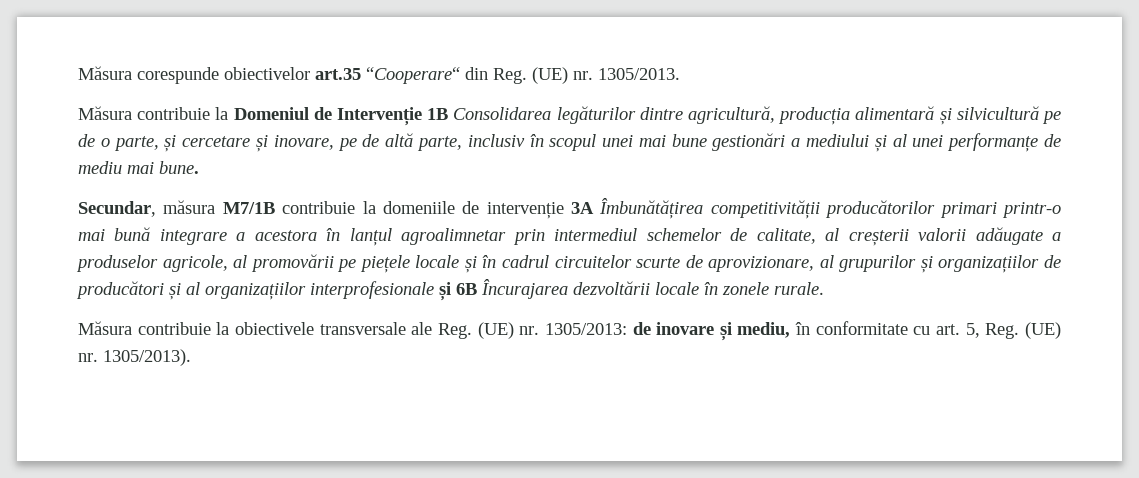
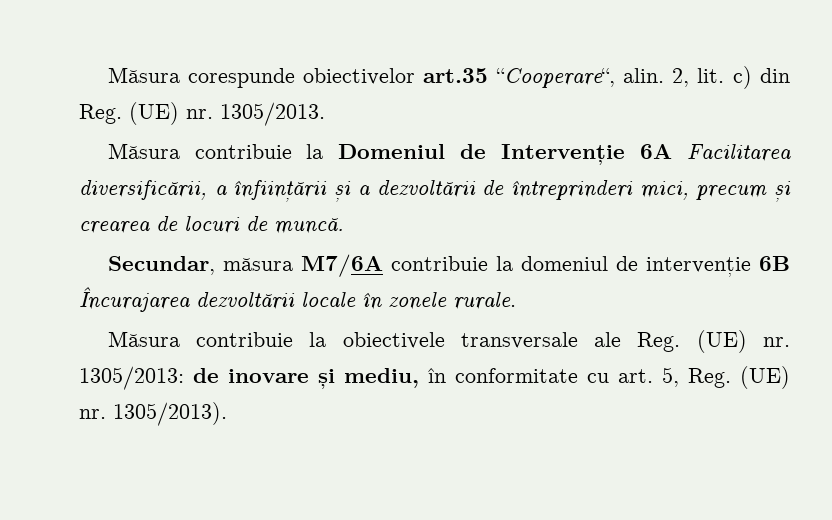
[366,67,460,84] “Cooperare“ -> [495,66,752,89] “Cooperare“, alin. 2, lit. c)
[427,106,1062,125] [78,133,1061,152] [78,161,199,174] 1B Consolidarea legăturilor dintre agricultură, producția alimentară și silvicultură pe de o parte, și cercetare și inovare, pe de altă parte, inclusiv în scopul unei mai bune gestionări a mediului și al unei performanțe de mediu mai bune. -> [640,144,791,162] [79,180,791,203] [79,216,344,234] 6A Facilitarea diversificării, a înființării și a dezvoltării de întreprinderi mici, precum și crearea de locuri de muncă.
[222,201,455,214] M7/1B contribuie la domeniile -> [300,254,608,277] M7/6A contribuie la domeniul
[571,198,1061,219] [78,227,1062,246] [76,254,1061,273] [76,281,451,301] 3A Îmbunătățirea competitivității producătorilor primari printr-o mai bună integrare a acestora în lanțul agroalimnetar prin intermediul schemelor de calitate, al creșterii valorii adăugate a produselor agricole, al promovării pe piețele locale și în cadrul circuitelor scurte de aprovizionare, al grupurilor și organizațiilor de producători și al organizațiilor interprofesionale și -> (751, 267) none

